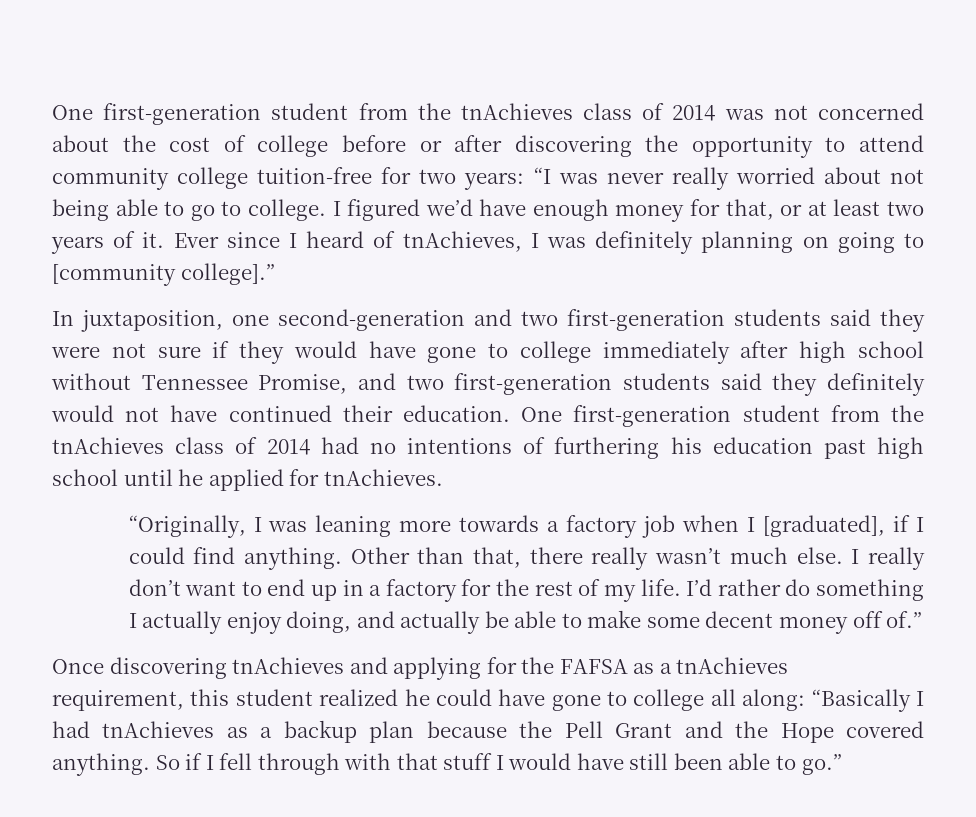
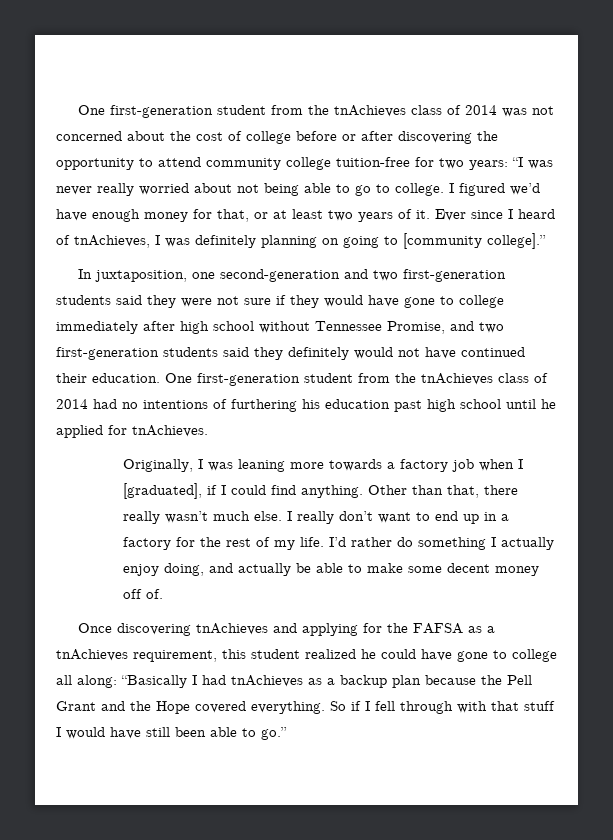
[128,515,246,538] “Originally, -> [123,459,194,472] Originally,
[886,611,923,628] of.” -> [146,589,164,599] of.
[52,753,150,776] anything. -> [251,701,325,714] everything.

